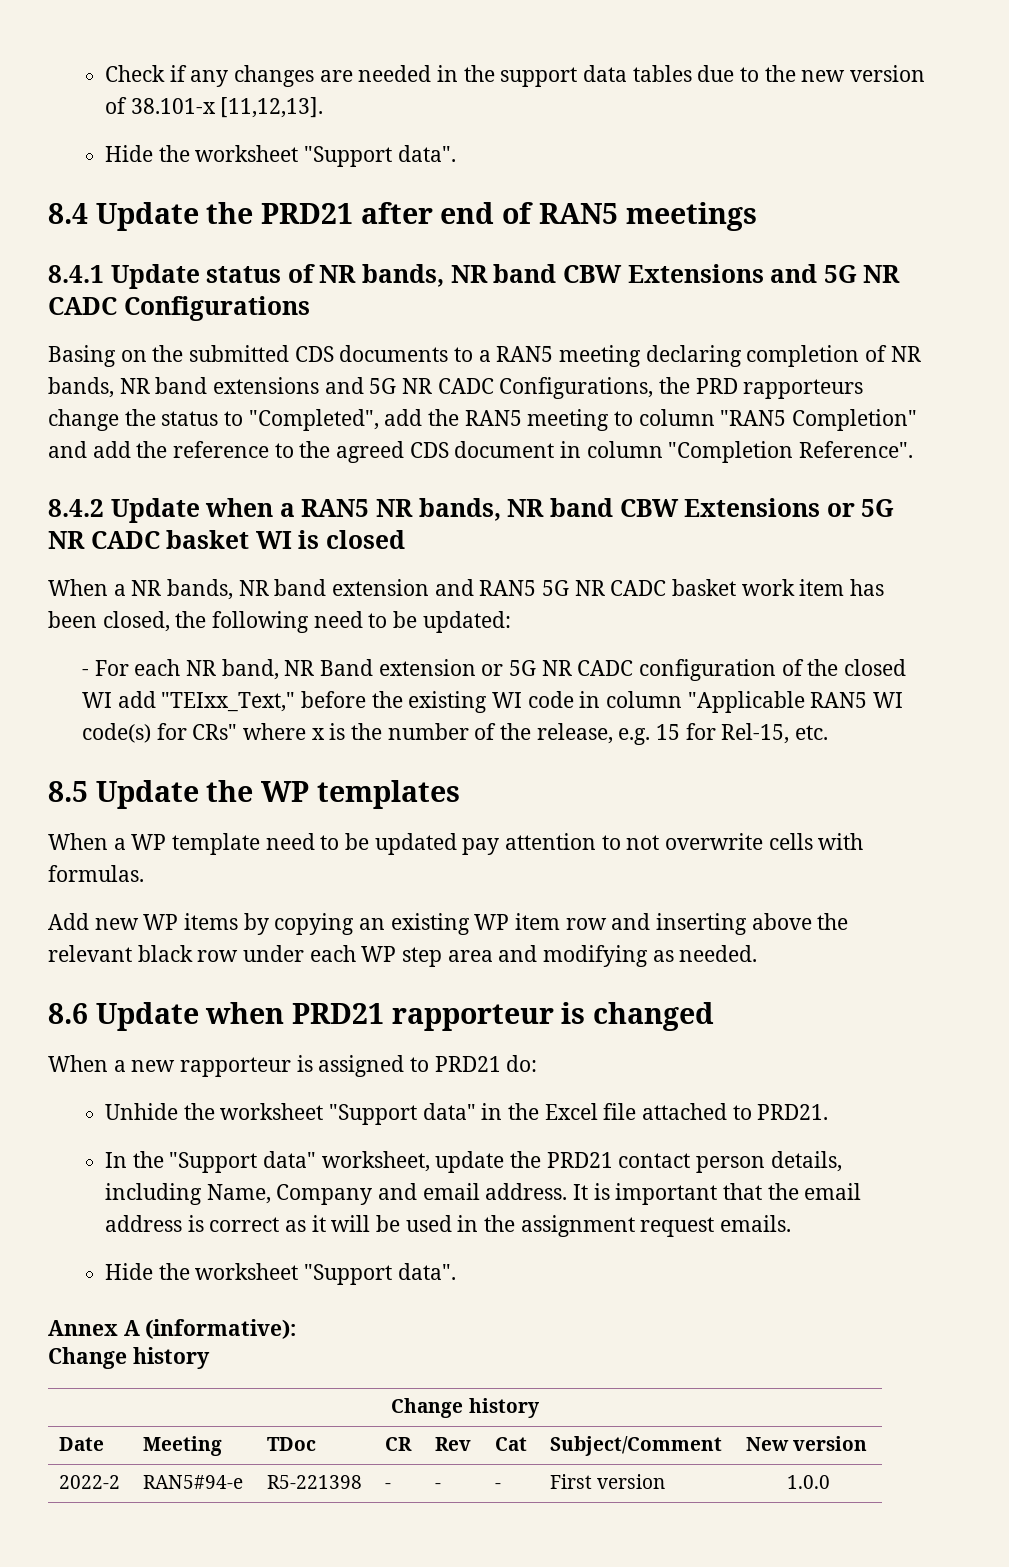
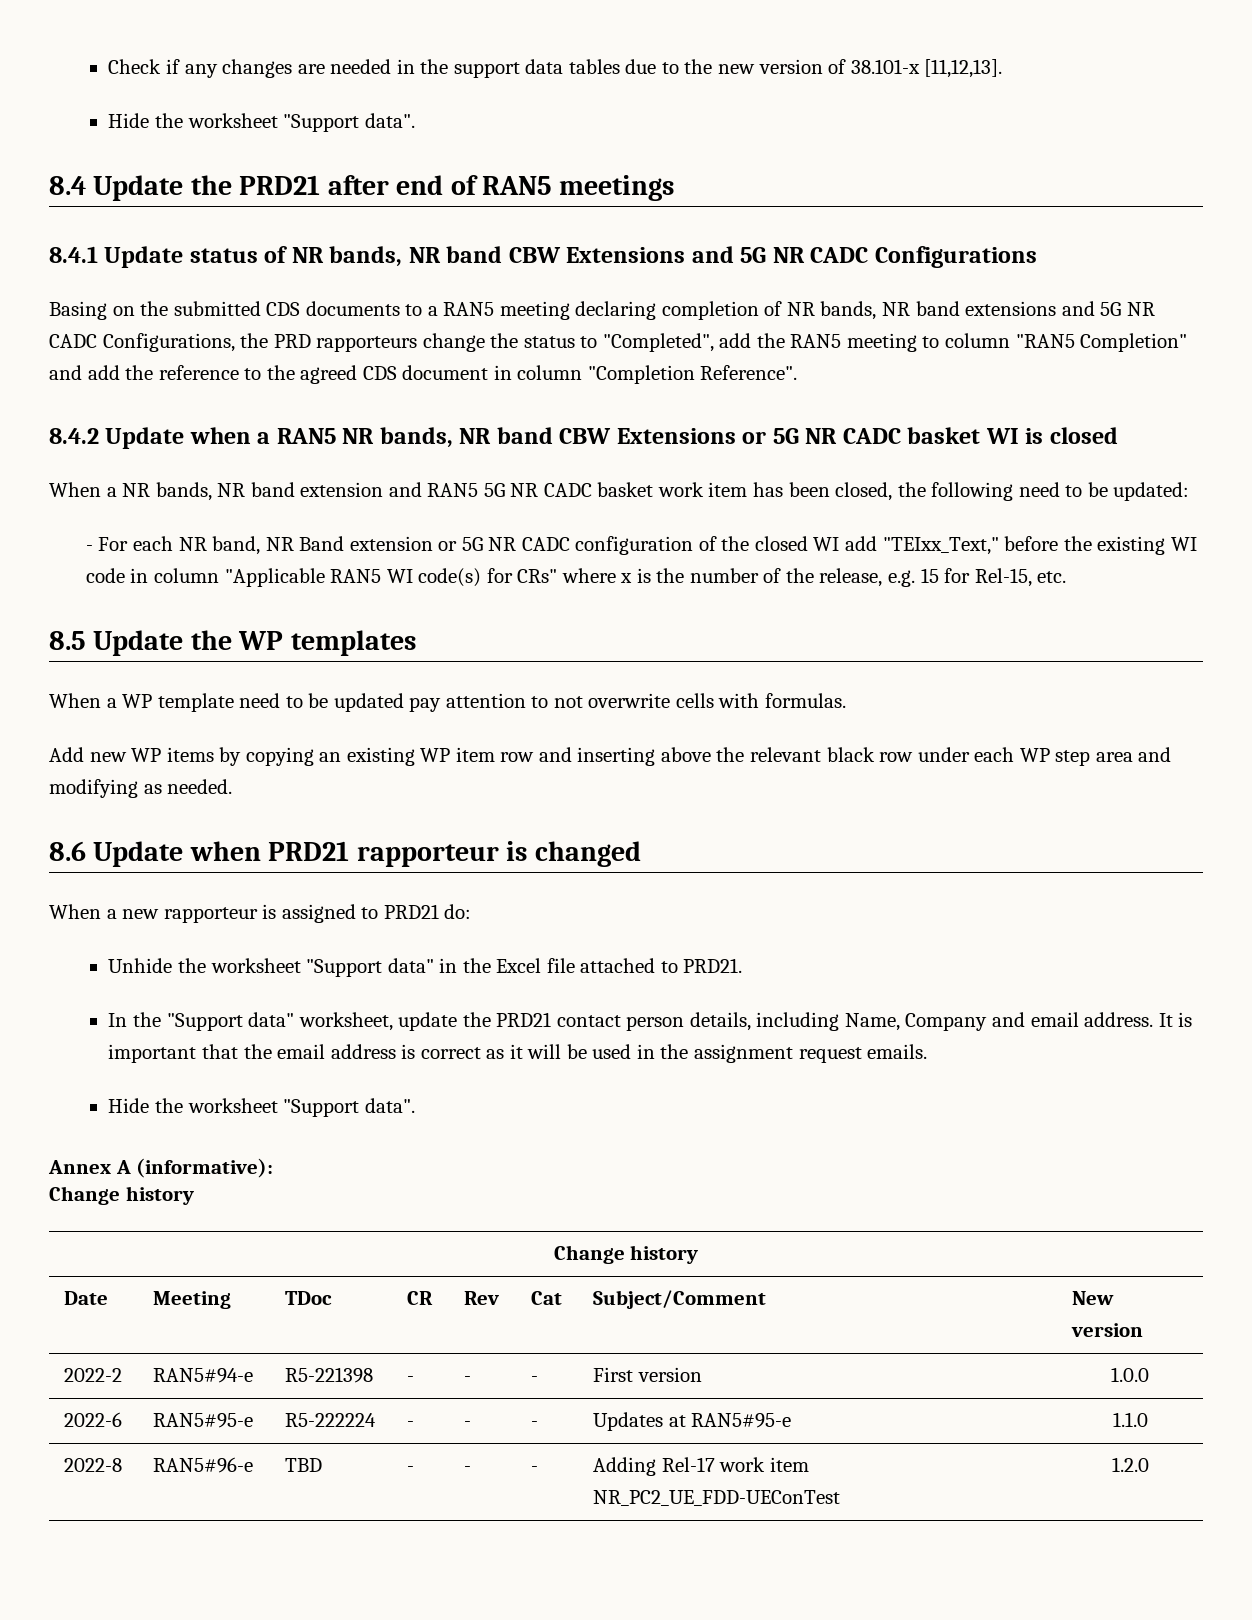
(830, 1482) none -> [64,1412,123,1427] [153,1413,254,1428] [285,1413,377,1427] [407,1421,415,1427] [464,1421,472,1427] [531,1421,539,1427] [593,1412,792,1431] [1112,1412,1148,1427] [64,1458,123,1472] [153,1457,254,1473] [285,1458,323,1472] [407,1466,415,1472] [464,1466,472,1472] [531,1466,539,1472] [593,1457,810,1476] [593,1490,841,1506] [1111,1457,1149,1472] // 2022-6 | RAN5#95-e | R5-222224 | - | - | - | Updates at RAN5#95-e | 1.1.0 // 2022-8 | RAN5#96-e | TBD | - | - | - | Adding Rel-17 work item NR_PC2_UE_FDD-UEConTest | 1.2.0

